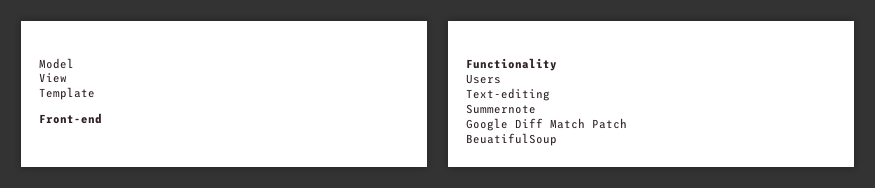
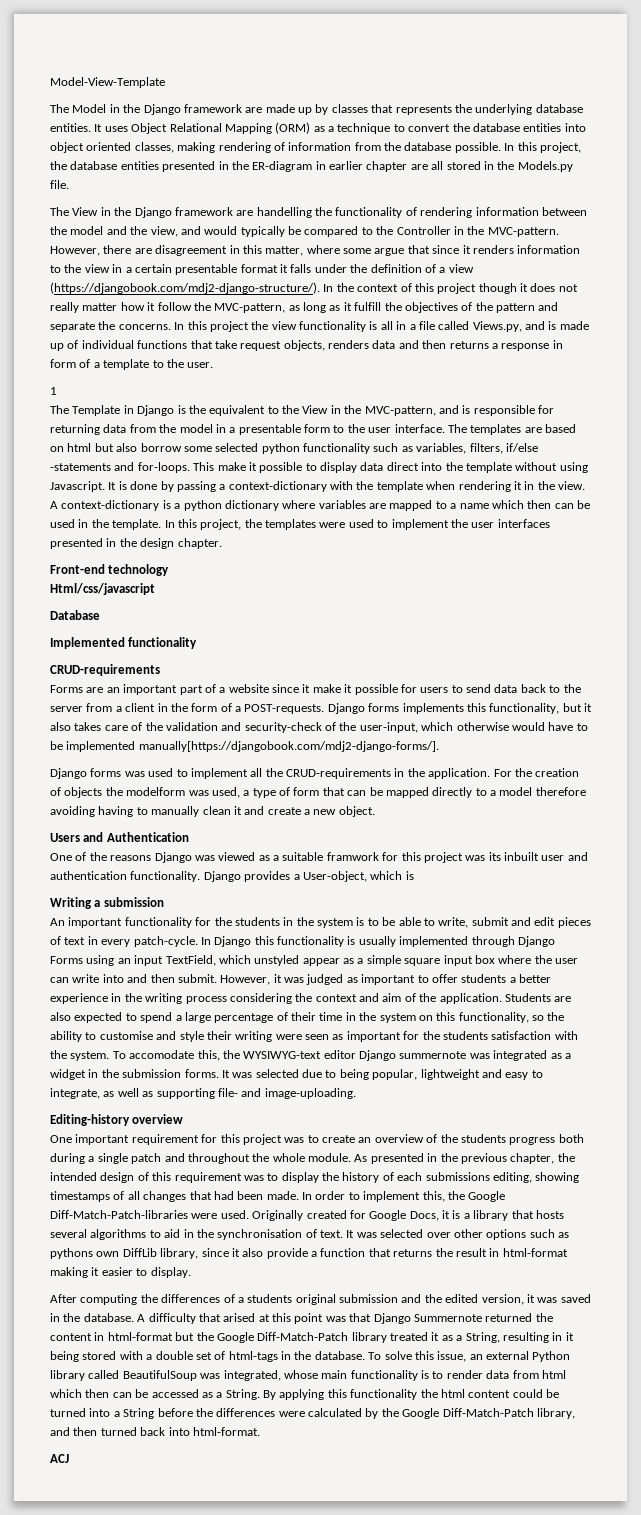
(39, 63) none -> [50,77,165,88] [50,104,69,113] Model-View-Template // The
[39,73,67,83] [39,87,95,100] [39,113,102,124] [466,58,557,71] [466,74,501,84] [466,88,550,101] [466,104,536,114] [466,118,627,131] [466,133,557,146] // View // Template // Front-end // Functionality // Users // Text-editing // Summernote // Google Diff Match Patch // BeuatifulSoup -> [109,104,583,115] [50,122,586,134] [50,142,581,153] [50,161,573,172] [50,180,69,189] [50,207,587,218] [50,226,559,237] [50,245,581,256] [50,264,474,275] [50,282,578,294] [50,302,559,313] [50,321,589,332] [50,340,563,351] [50,359,214,370] [50,387,57,395] [50,405,554,416] [50,424,576,435] [50,443,538,454] [50,462,588,473] [50,481,585,492] [50,500,590,511] [50,519,550,530] [50,538,222,549] [50,564,170,576] [50,583,155,595] [50,610,100,620] [50,637,198,649] [50,664,160,676] [50,684,581,695] [50,703,592,714] [50,722,588,733] [50,741,439,752] [50,768,580,779] [50,787,586,798] [50,806,375,817] [50,832,189,842] [50,852,588,863] [50,871,414,882] [50,897,164,909] [50,917,591,928] [50,936,555,947] [50,955,578,966] [50,974,551,985] [50,993,572,1004] [50,1012,565,1023] [50,1031,578,1042] [50,1050,571,1061] [50,1069,543,1080] [50,1088,356,1099] [50,1114,184,1126] [50,1134,584,1145] [50,1153,575,1164] [50,1172,580,1183] [50,1191,506,1202] [50,1210,564,1221] [50,1229,569,1240] [50,1248,568,1259] [50,1267,191,1278] [50,1294,591,1305] [50,1313,553,1324] [50,1332,574,1343] [50,1351,571,1362] [50,1370,566,1381] [50,1389,559,1400] [50,1408,575,1419] [50,1427,260,1436] [50,1454,69,1463] in the Django framework are made up by classes that represents the underlying database entities. It uses Object Relational Mapping (ORM) as a technique to convert the database entities into object oriented classes, making rendering of information from the database possible. In this project, the database entities presented in the ER-diagram in earlier chapter are all stored in the Models.py file. // The View in the Django framework are handelling the functionality of rendering information between the model and the view, and would typically be compared to the Controller in the MVC-pattern. However, there are disagreement in this matter, where some argue that since it renders information to the view in a certain presentable format it falls under the definition of a view (https://djangobook.com/mdj2-django-structure/). In the context of this project though it does not really matter how it follow the MVC-pattern, as long as it fulfill the objectives of the pattern and separate the concerns. In this project the view functionality is all in a file called Views.py, and is made up of individual functions that take request objects, renders data and then returns a response in form of a template to the user. // 1 // The Template in Django is the equivalent to the View in the MVC-pattern, and is responsible for returning data from the model in a presentable form to the user interface. The templates are based on html but also borrow some selected python functionality such as variables, filters, if/else -statements and for-loops. This make it possible to display data direct into the template without using Javascript. It is done by passing a context-dictionary with the template when rendering it in the view. A context-dictionary is a python dictionary where variables are mapped to a name which then can be used in the template. In this project, the templates were used to implement the user interfaces presented in the design chapter. // Front-end technology // Html/css/javascript // Database // Implemented functionality // CRUD-requirements // Forms are an important part of a website since it make it possible for users to send data back to the server from a client in the form of a POST-requests. Django forms implements this functionality, but it also takes care of the validation and security-check of the user-input, which otherwise would have to be implemented manually[https://djangobook.com/mdj2-django-forms/]. // Django forms was used to implement all the CRUD-requirements in the application. For the creation of objects the modelform was used, a type of form that can be mapped directly to a model therefore avoiding having to manually clean it and create a new object. // Users and Authentication // One of the reasons Django was viewed as a suitable framwork for this project was its inbuilt user and authentication functionality. Django provides a User-object, which is // Writing a submission // An important functionality for the students in the system is to be able to write, submit and edit pieces of text in every patch-cycle. In Django this functionality is usually implemented through Django Forms using an input TextField, which unstyled appear as a simple square input box where the user can write into and then submit. However, it was judged as important to offer students a better experience in the writing process considering the context and aim of the application. Students are also expected to spend a large percentage of their time in the system on this functionality, so the ability to customise and style their writing were seen as important for the students satisfaction with the system. To accomodate this, the WYSIWYG-text editor Django summernote was integrated as a widget in the submission forms. It was selected due to being popular, lightweight and easy to integrate, as well as supporting file- and image-uploading. // Editing-history overview // One important requirement for this project was to create an overview of the students progress both during a single patch and throughout the whole module. As presented in the previous chapter, the intended design of this requirement was to display the history of each submissions editing, showing timestamps of all changes that had been made. In order to implement this, the Google Diff-Match-Patch-libraries were used. Originally created for Google Docs, it is a library that hosts several algorithms to aid in the synchronisation of text. It was selected over other options such as pythons own DiffLib library, since it also provide a function that returns the result in html-format making it easier to display. // After computing the differences of a students original submission and the edited version, it was saved in the database. A difficulty that arised at this point was that Django Summernote returned the content in html-format but the Google Diff-Match-Patch library treated it as a String, resulting in it being stored with a double set of html-tags in the database. To solve this issue, an external Python library called BeautifulSoup was integrated, whose main functionality is to render data from html which then can be accessed as a String. By applying this functionality the html content could be turned into a String before the differences were calculated by the Google Diff-Match-Patch library, and then turned back into html-format. // ACJ

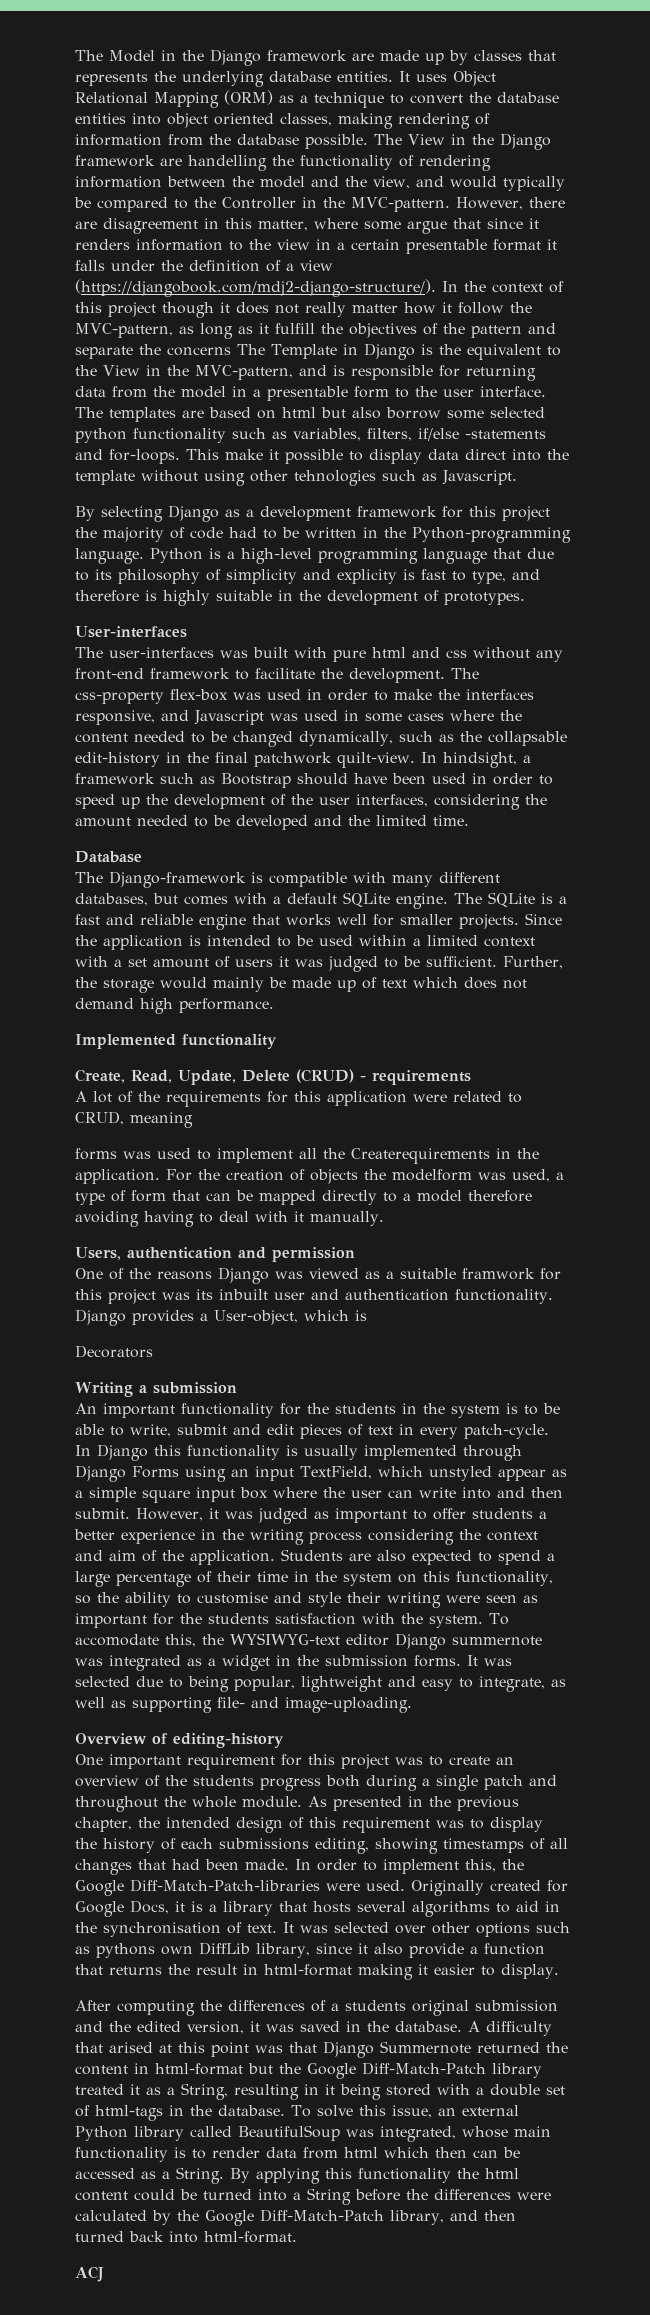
[50,77,165,88] Model-View-Template // -> (75, 55) none
[504,142,581,153] [50,161,573,172] [50,180,69,189] In this project, the database entities presented in the ER-diagram in earlier chapter are all stored in the Models.py file. // -> (368, 141) none
[118,321,589,332] [50,340,563,351] [50,359,214,370] [50,387,57,395] concerns. In this project the view functionality is all in a file called Views.py, and is made up of individual functions that take request objects, renders data and then returns a response in form of a template to the user. // 1 // -> [167,347,231,356] concerns
[50,481,585,492] [50,500,590,511] [50,519,550,530] [50,538,222,549] [50,564,170,576] [50,583,155,595] [50,610,100,620] [50,637,198,649] [50,664,160,676] [50,684,581,695] [50,703,592,714] [50,722,588,733] [50,741,439,752] [50,768,87,779] Javascript. It is done by passing a context-dictionary with the template when rendering it in the view. A context-dictionary is a python dictionary where variables are mapped to a name which then can be used in the template. In this project, the templates were used to implement the user interfaces presented in the design chapter. // Front-end technology // Html/css/javascript // Database // Implemented functionality // CRUD-requirements // Forms are an important part of a website since it make it possible for users to send data back to the server from a client in the form of a POST-requests. Django forms implements this functionality, but it also takes care of the validation and security-check of the user-input, which otherwise would have to be implemented manually[https://djangobook.com/mdj2-django-forms/]. // Django -> [250,470,517,486] [75,505,550,522] [75,527,571,543] [75,548,554,564] [75,569,540,584] [75,590,525,606] [75,626,187,638] [75,647,563,662] [75,668,479,683] [75,689,534,704] [75,710,522,725] [75,731,567,747] [75,752,531,768] [75,773,553,788] [75,794,547,810] [75,815,469,830] [75,851,142,863] [75,871,500,888] [75,892,567,909] [75,913,562,930] [75,935,535,950] [75,956,563,972] [75,977,527,993] [75,998,274,1014] [75,1034,277,1049] [75,1069,471,1085] [75,1091,522,1107] [75,1111,193,1128] other tehnologies such as Javascript. // By selecting Django as a development framework for this project the majority of code had to be written in the Python-programming language. Python is a high-level programming language that due to its philosophy of simplicity and explicity is fast to type, and therefore is highly suitable in the development of prototypes. // User-interfaces // The user-interfaces was built with pure html and css without any front-end framework to facilitate the development. The css-property flex-box was used in order to make the interfaces responsive, and Javascript was used in some cases where the content needed to be changed dynamically, such as the collapsable edit-history in the final patchwork quilt-view. In hindsight, a framework such as Bootstrap should have been used in order to speed up the development of the user interfaces, considering the amount needed to be developed and the limited time. // Database // The Django-framework is compatible with many different databases, but comes with a default SQLite engine. The SQLite is a fast and reliable engine that works well for smaller projects. Since the application is intended to be used within a limited context with a set amount of users it was judged to be sufficient. Further, the storage would mainly be made up of text which does not demand high performance. // Implemented functionality // Create, Read, Update, Delete (CRUD) - requirements // A lot of the requirements for this application were related to CRUD, meaning //
[286,768,391,779] CRUD-requirements -> [351,1148,490,1164] Createrequirements
[151,806,375,817] [50,832,189,842] manually clean it and create a new object. // Users and Authentication -> [219,1211,384,1226] [75,1247,355,1262] deal with it manually. // Users, authentication and permission
(414, 875) none -> [75,1345,153,1358] // Decorators
[50,1114,184,1126] Editing-history overview -> [75,1733,284,1748] Overview of editing-history

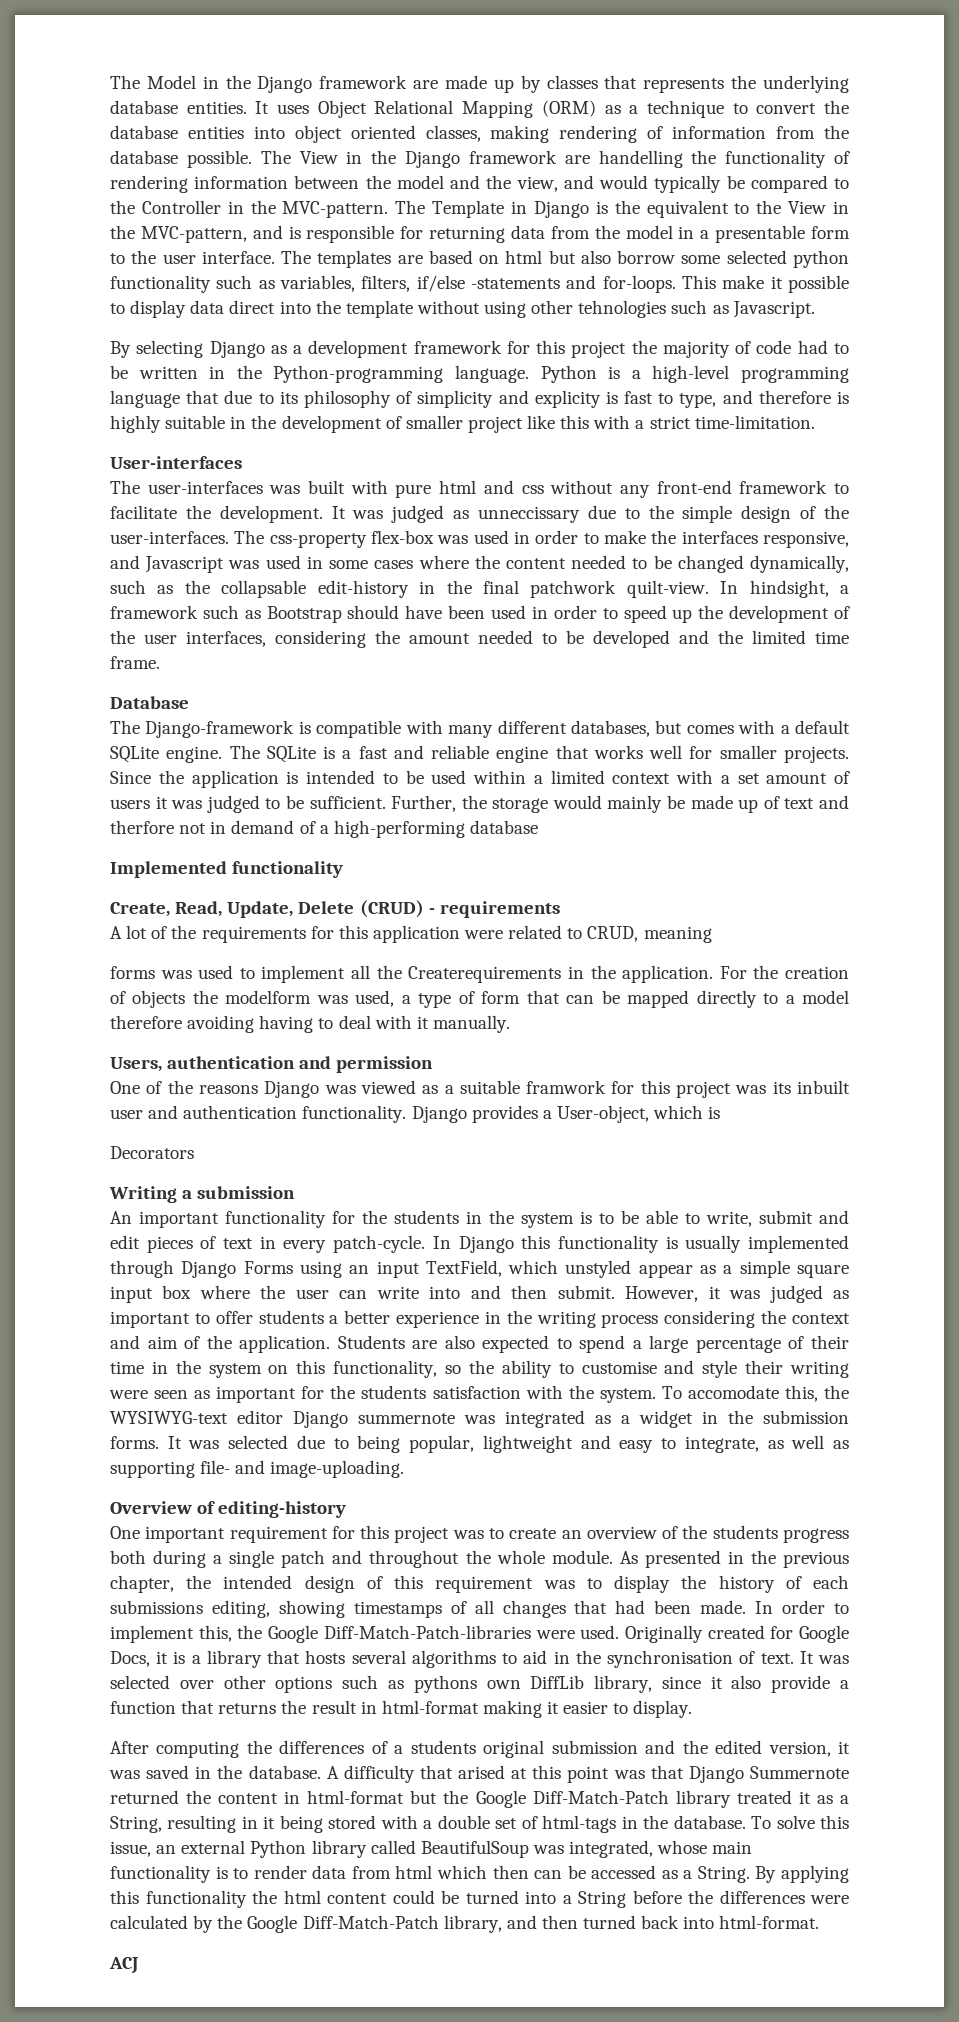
[456,197,565,210] [75,218,539,234] [75,239,557,254] [75,260,333,272] [75,279,564,297] [75,302,532,318] [75,323,556,339] [75,344,231,359] However, there are disagreement in this matter, where some argue that since it renders information to the view in a certain presentable format it falls under the definition of a view (https://djangobook.com/mdj2-django-structure/). In the context of this project though it does not really matter how it follow the MVC-pattern, as long as it fulfill the objectives of the pattern and separate the concerns -> (389, 209) none
[444,592,525,605] prototypes. -> [405,415,815,433] smaller project like this with a strict time-limitation.
(445, 675) none -> [331,505,850,523] [110,531,229,544] It was judged as unneccissary due to the simple design of the user-interfaces.
[433,815,469,826] time. -> [815,631,849,644] [110,656,160,669] time frame.
[413,977,527,989] [75,998,274,1014] which does not demand high performance. -> [819,795,849,809] [110,820,538,838] and therfore not in demand of a high-performing database

